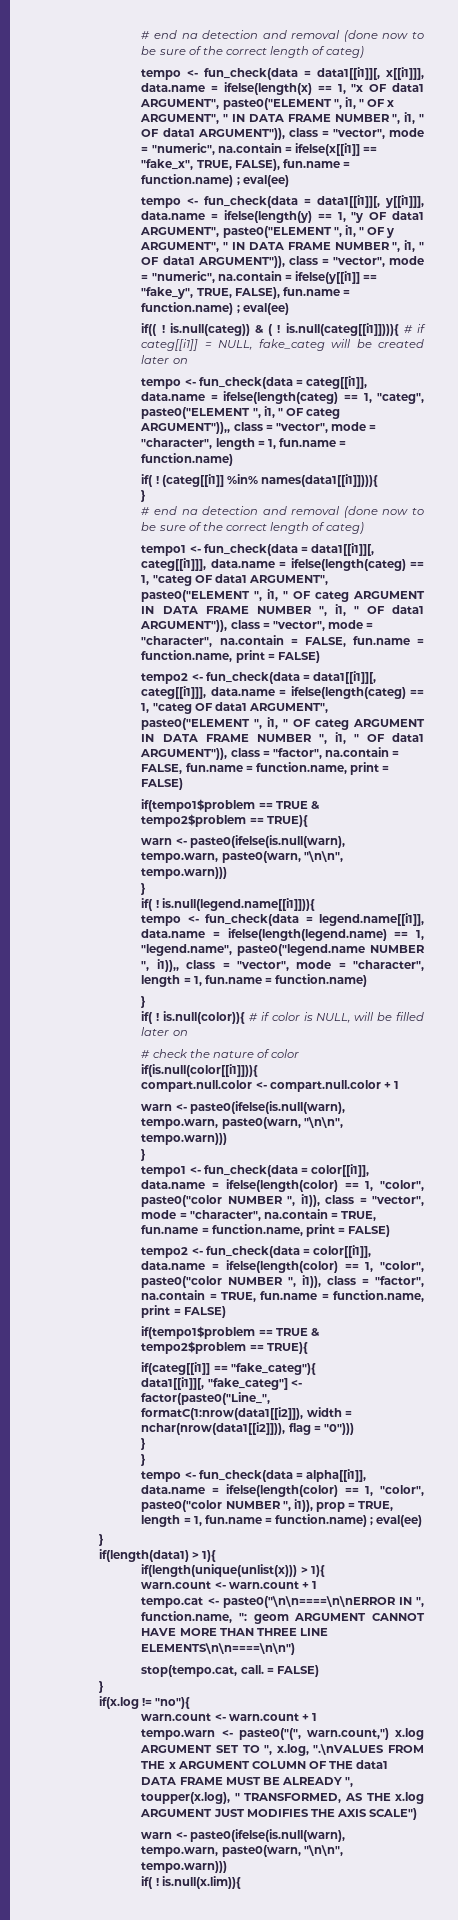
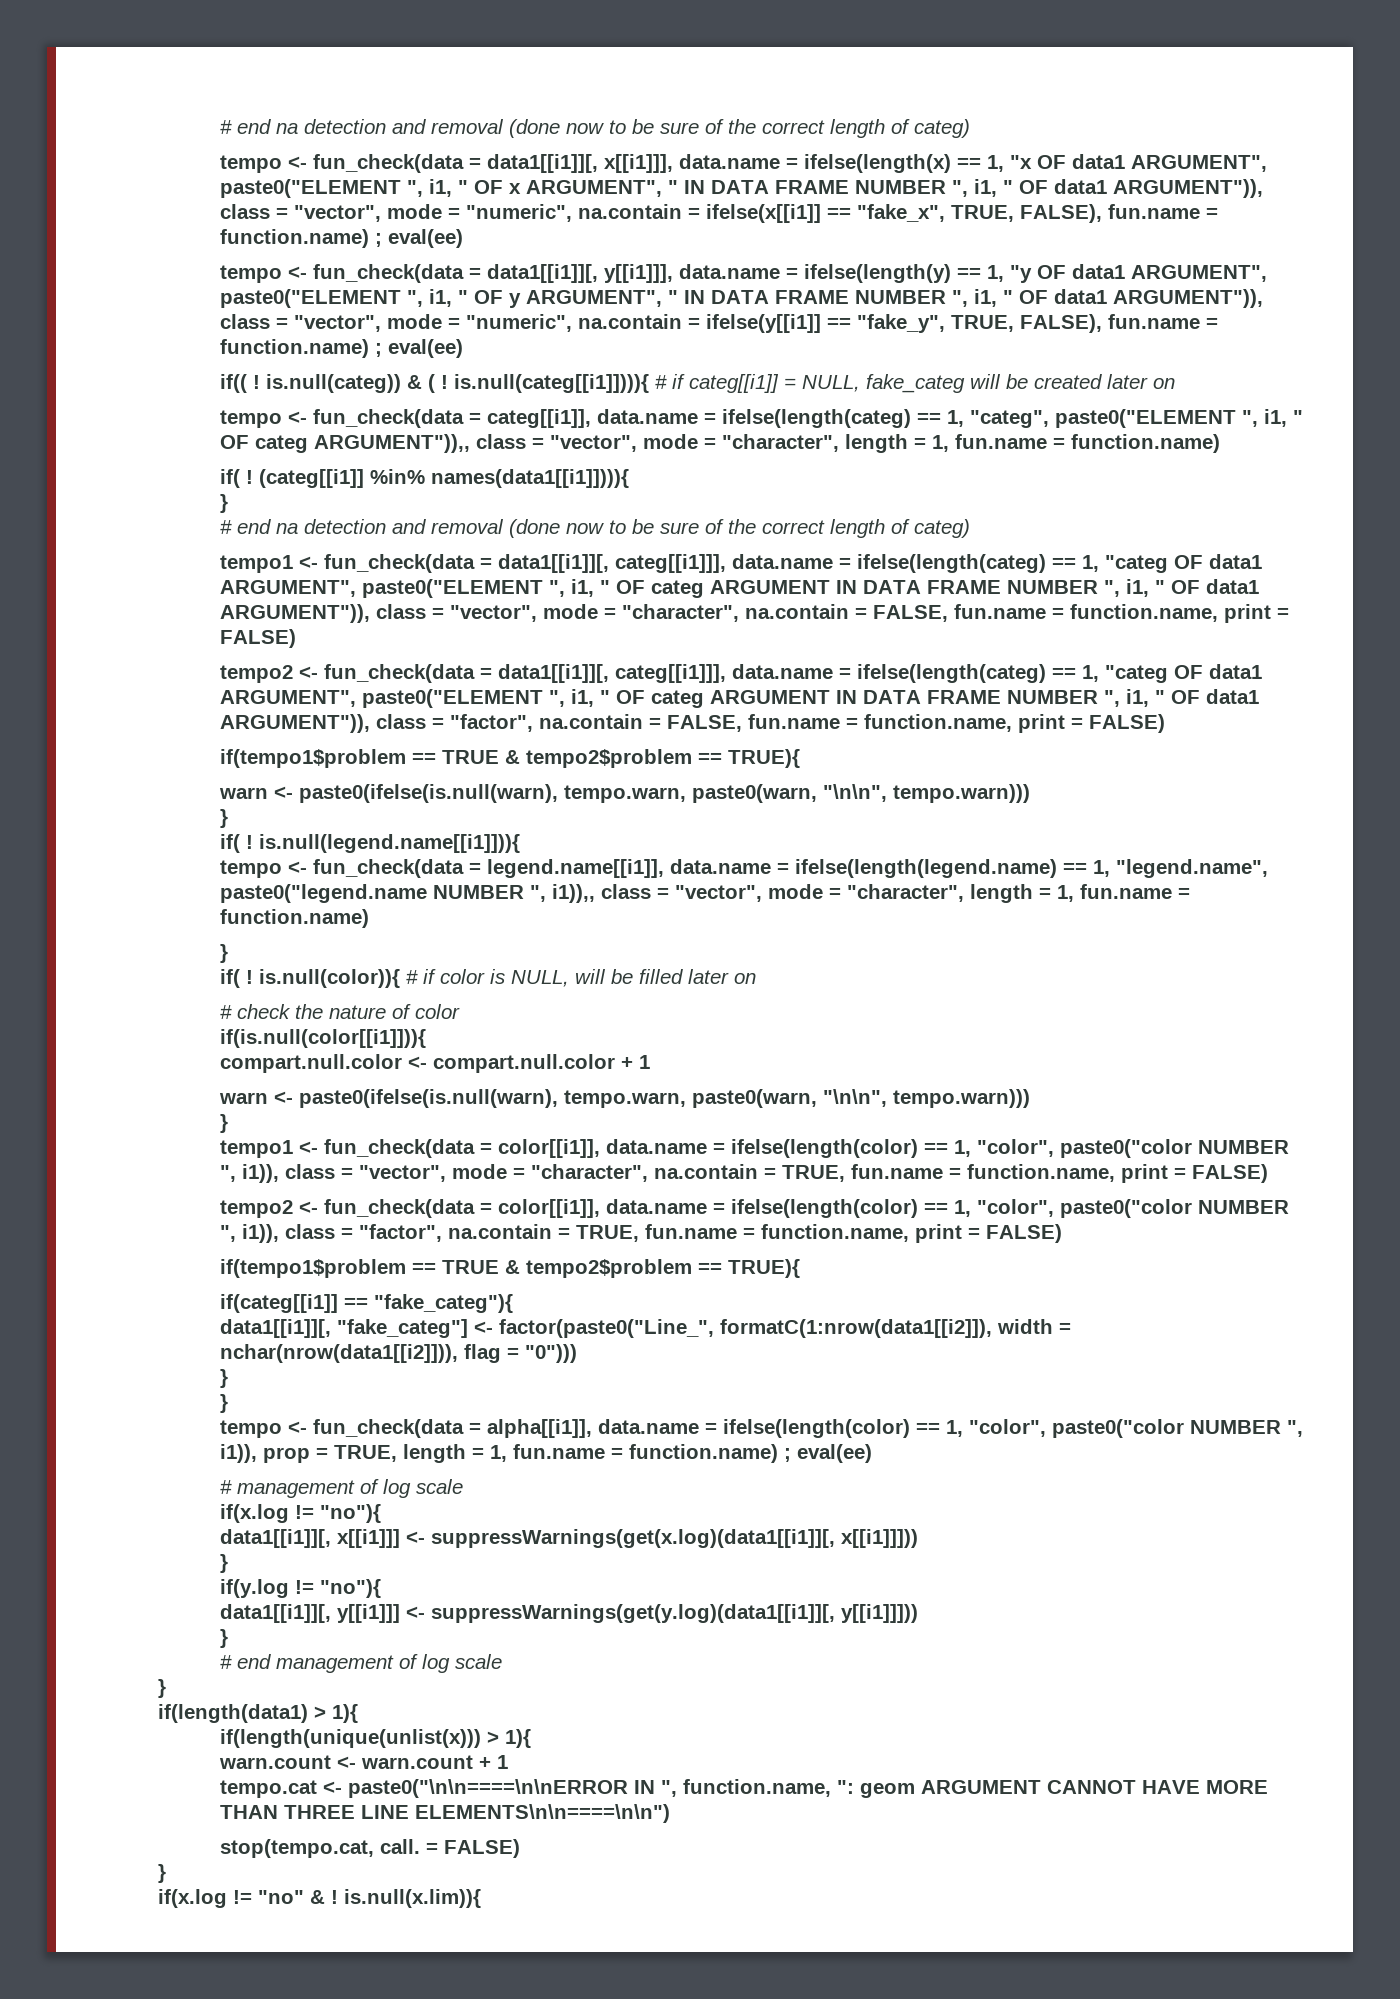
(423, 1521) none -> [220,1479,464,1498] [220,1504,382,1523] [220,1529,919,1548] [220,1554,229,1573] [220,1579,382,1598] [220,1604,919,1623] [220,1629,229,1648] [220,1654,503,1673] // # management of log scale // if(x.log != "no"){ // data1[[i1]][, x[[i1]]] <- suppressWarnings(get(x.log)(data1[[i1]][, x[[i1]]])) // } // if(y.log != "no"){ // data1[[i1]][, y[[i1]]] <- suppressWarnings(get(y.log)(data1[[i1]][, y[[i1]]])) // } // # end management of log scale
[155,1697,191,1709] [141,1713,317,1721] [141,1728,424,1740] [140,1744,424,1756] [141,1760,389,1769] [141,1777,353,1787] [141,1792,424,1804] [140,1808,417,1820] [141,1829,345,1842] [141,1845,343,1857] [141,1861,228,1873] [141,1876,153,1889] "no"){ // warn.count <- warn.count + 1 // tempo.warn <- paste0("(", warn.count,") x.log ARGUMENT SET TO ", x.log, ".\nVALUES FROM THE x ARGUMENT COLUMN OF THE data1 DATA FRAME MUST BE ALREADY ", toupper(x.log), " TRANSFORMED, AS THE x.log ARGUMENT JUST MODIFIES THE AXIS SCALE") // warn <- paste0(ifelse(is.null(warn), tempo.warn, paste0(warn, "\n\n", tempo.warn))) // if( -> [258,1890,326,1904] "no" &

